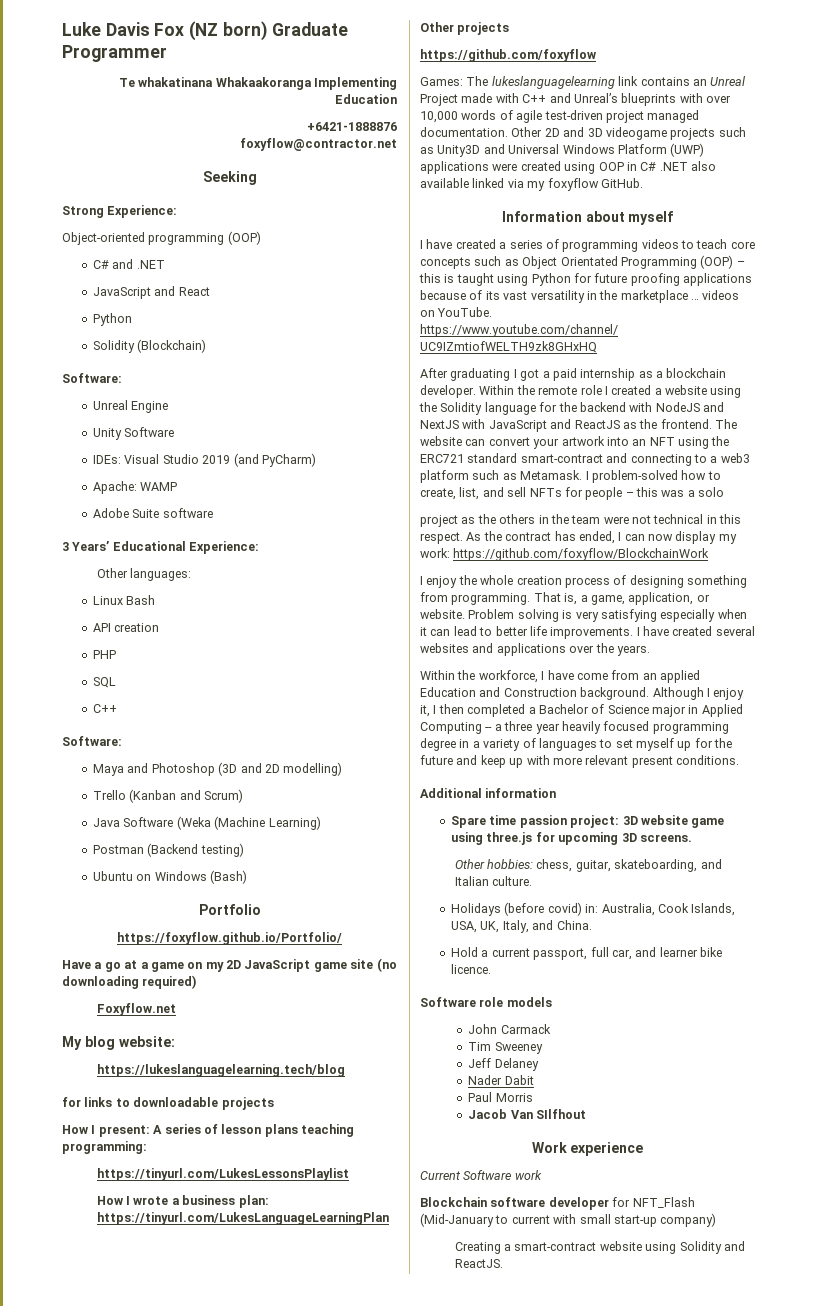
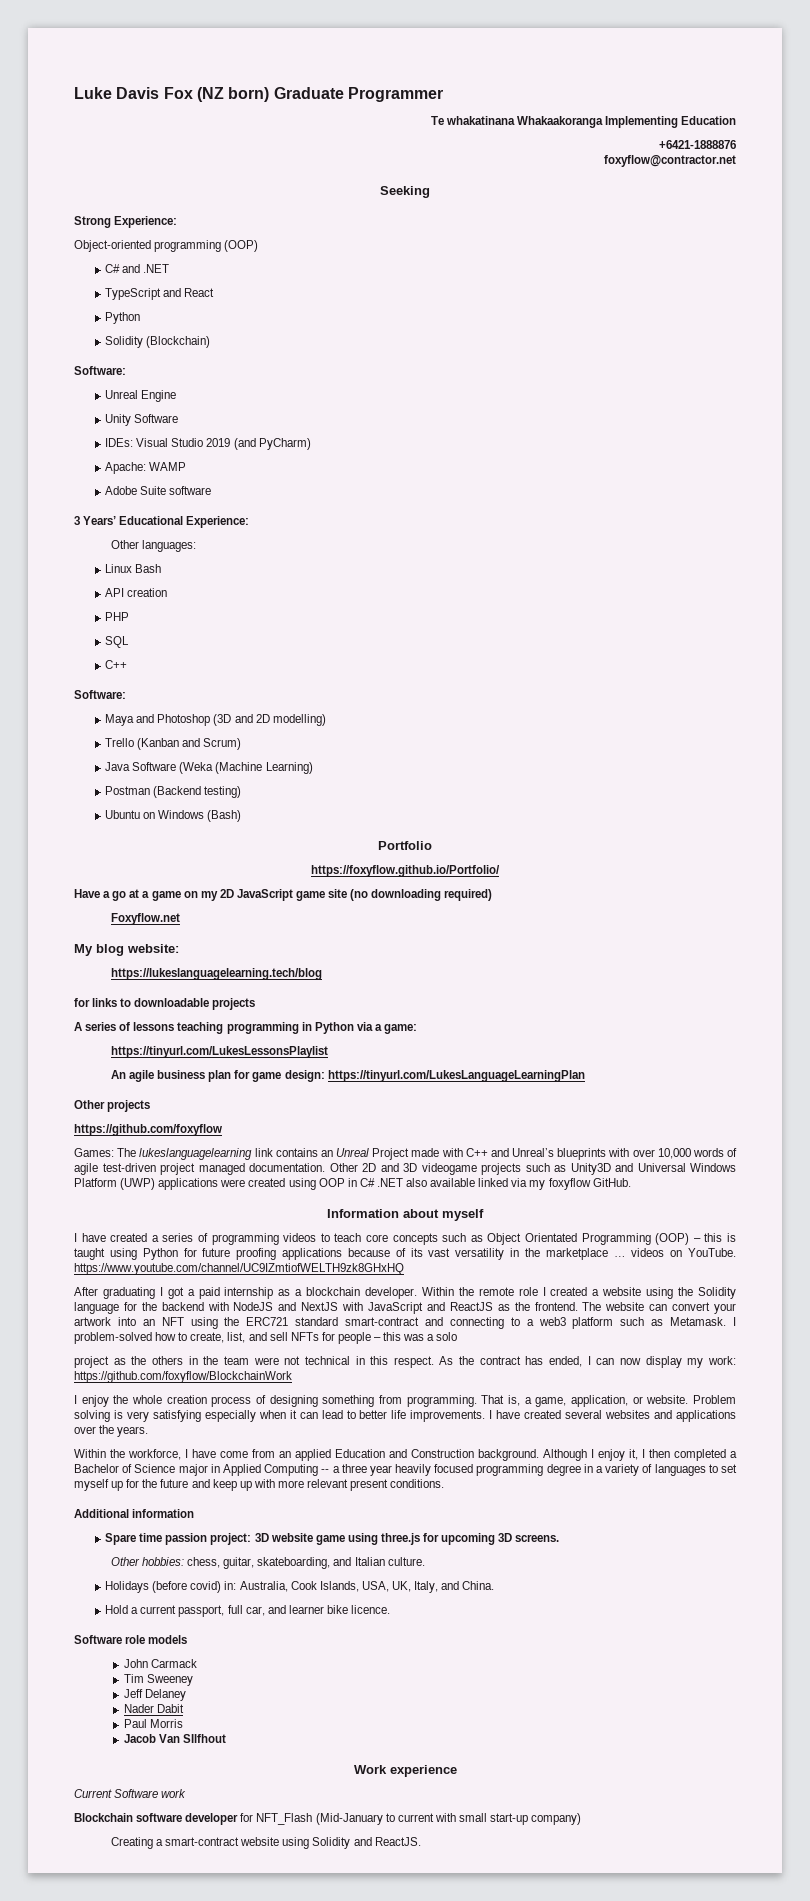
[93,287,152,299] JavaScript -> [105,288,162,300] TypeScript
[62,1124,354,1137] [62,1141,147,1154] [96,1168,349,1181] [96,1195,269,1208] How I present: A series of lesson plans teaching programming: // https://tinyurl.com/LukesLessonsPlaylist // How I wrote a business plan: -> [74,1022,418,1034] [110,1046,328,1058] [110,1070,325,1082] A series of lessons teaching programming in Python via a game: // https://tinyurl.com/LukesLessonsPlaylist // An agile business plan for game design:

